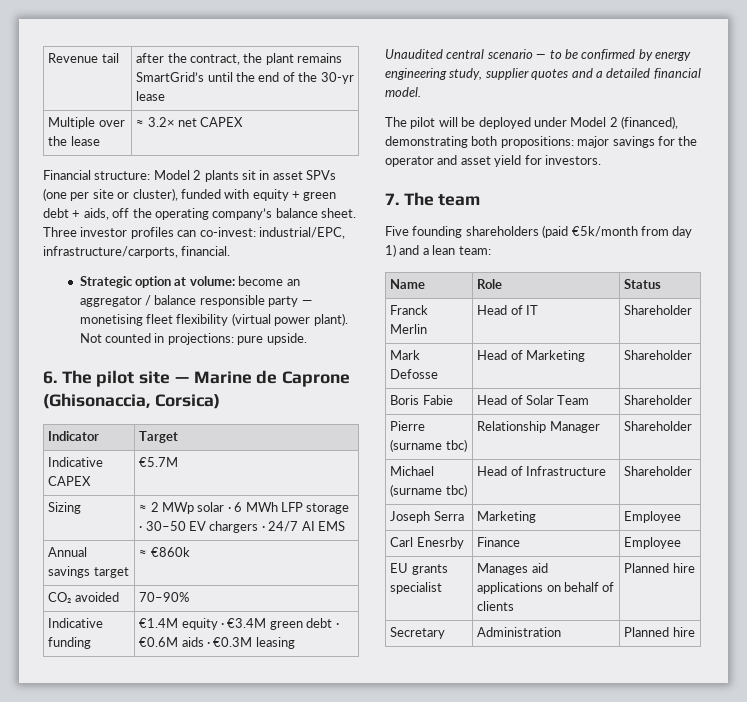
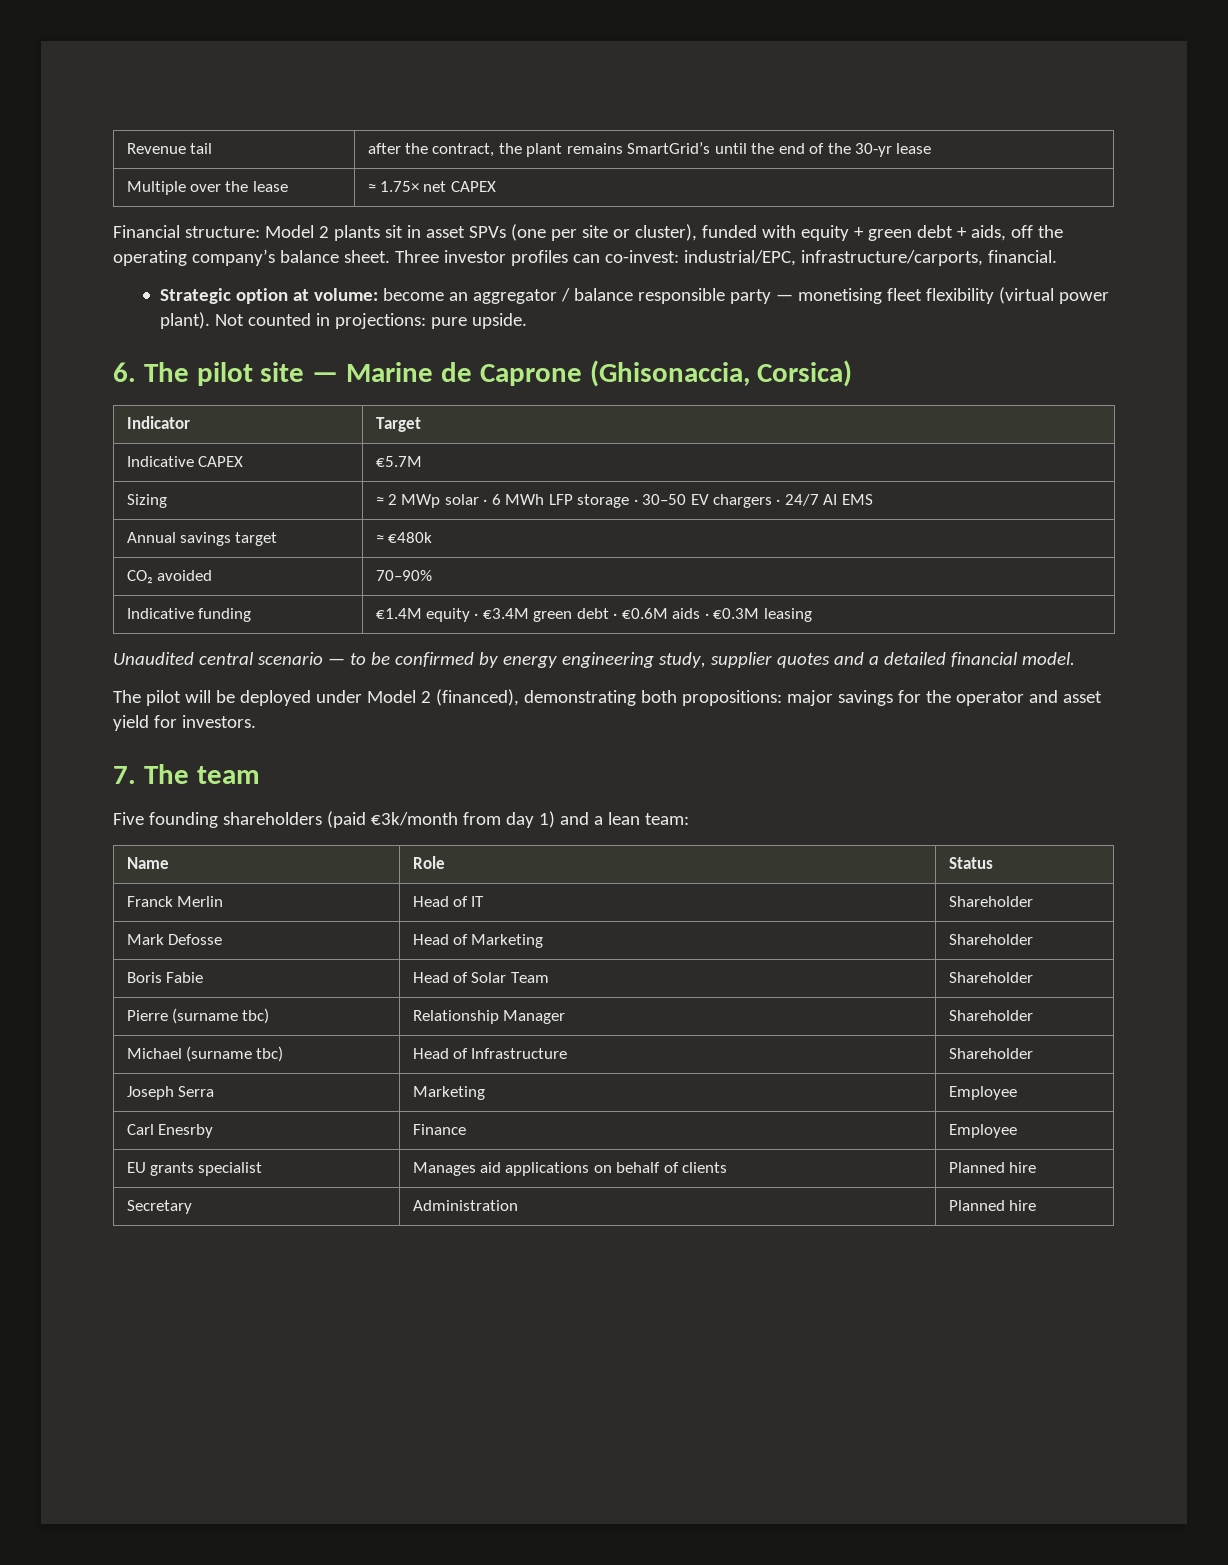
[147,117,175,127] 3.2× -> [380,181,420,192] 1.75×
[150,547,190,557] €860k -> [388,532,433,543] €480k
[571,226,638,237] €5k/month -> [370,812,458,826] €3k/month

